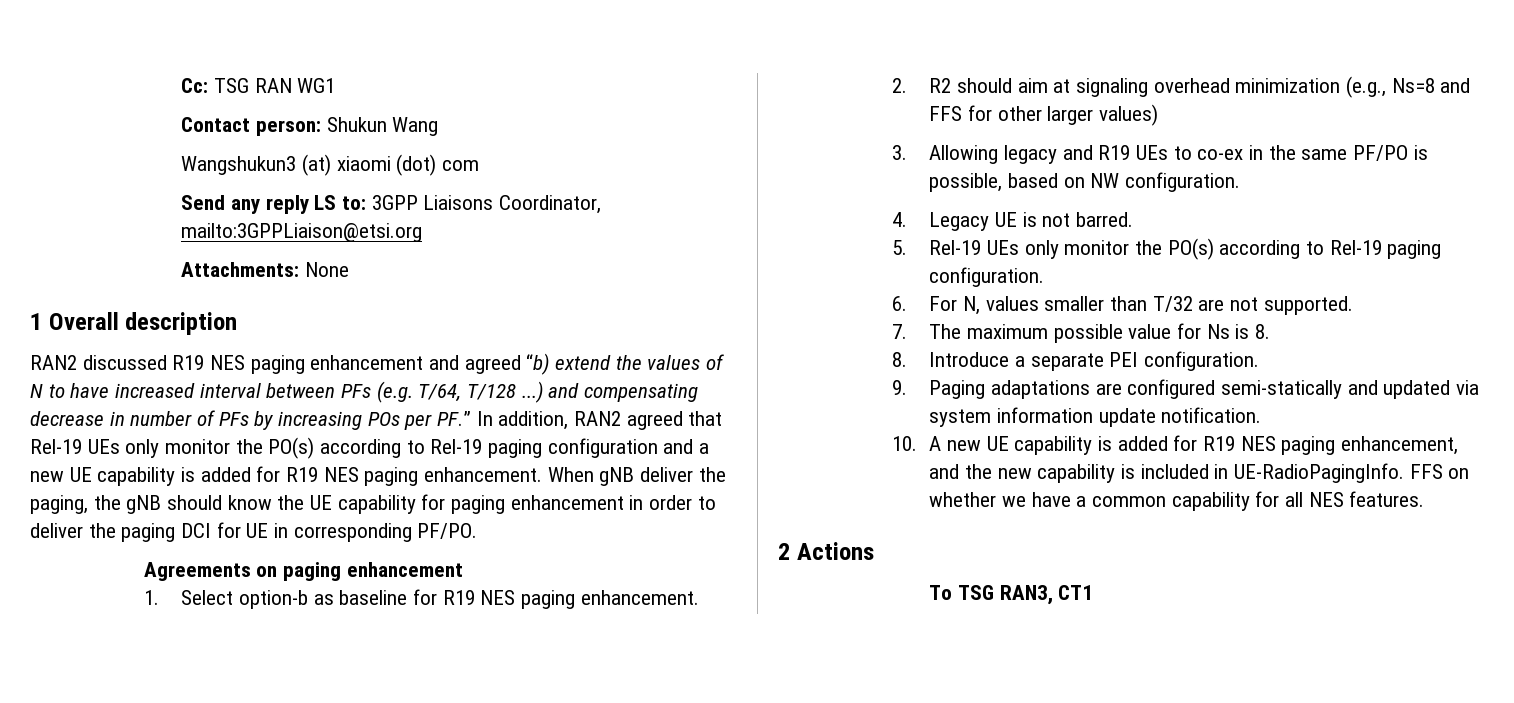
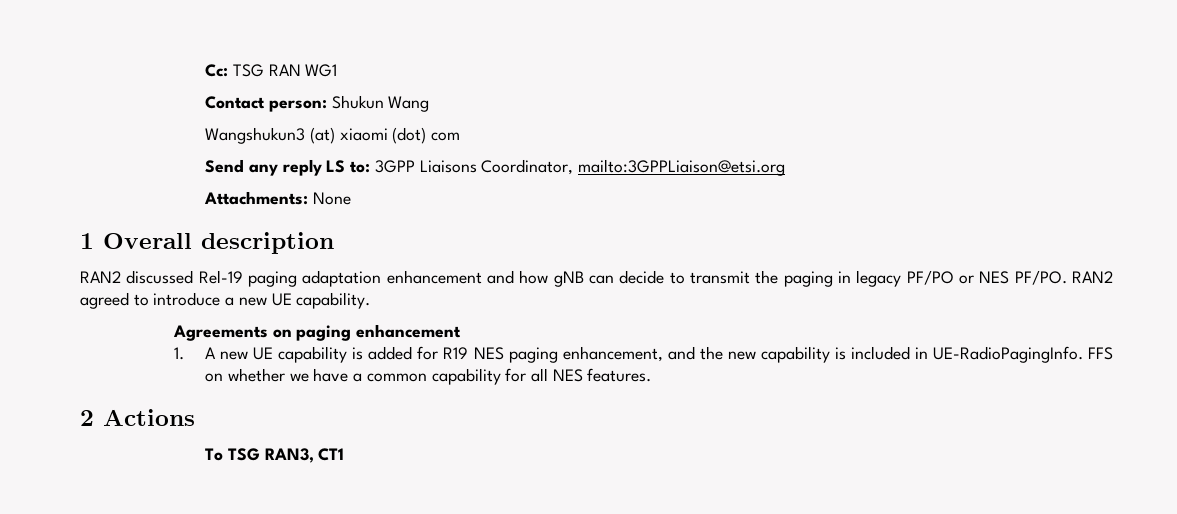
[172,353,725,375] [30,381,699,403] [30,410,723,430] [30,437,710,459] [30,466,726,486] [30,494,716,514] [30,522,478,542] [143,562,463,581] [143,589,699,609] [891,76,1471,98] [929,104,1159,126] [891,145,1428,164] [929,172,1241,192] [891,212,1134,231] [891,238,1442,260] [929,267,1045,287] [891,296,1353,315] [891,323,1271,343] [891,351,1260,371] [891,379,1480,399] [929,407,1262,427] [891,436,917,451] R19 NES paging enhancement and agreed “b) extend the values of N to have increased interval between PFs (e.g. T/64, T/128 ...) and compensating decrease in number of PFs by increasing POs per PF.” In addition, RAN2 agreed that Rel-19 UEs only monitor the PO(s) according to Rel-19 paging configuration and a new UE capability is added for R19 NES paging enhancement. When gNB deliver the paging, the gNB should know the UE capability for paging enhancement in order to deliver the paging DCI for UE in corresponding PF/PO. // Agreements on paging enhancement // 1. Select option-b as baseline for R19 NES paging enhancement. // 2. R2 should aim at signaling overhead minimization (e.g., Ns=8 and FFS for other larger values) // 3. Allowing legacy and R19 UEs to co-ex in the same PF/PO is possible, based on NW configuration. // 4. Legacy UE is not barred. // 5. Rel-19 UEs only monitor the PO(s) according to Rel-19 paging configuration. // 6. For N, values smaller than T/32 are not supported. // 7. The maximum possible value for Ns is 8. // 8. Introduce a separate PEI configuration. // 9. Paging adaptations are configured semi-statically and updated via system information update notification. // 10. -> [198,270,1114,287] [80,292,371,309] [172,324,462,341] [173,347,184,360] Rel-19 paging adaptation enhancement and how gNB can decide to transmit the paging in legacy PF/PO or NES PF/PO. RAN2 agreed to introduce a new UE capability. // Agreements on paging enhancement // 1.

